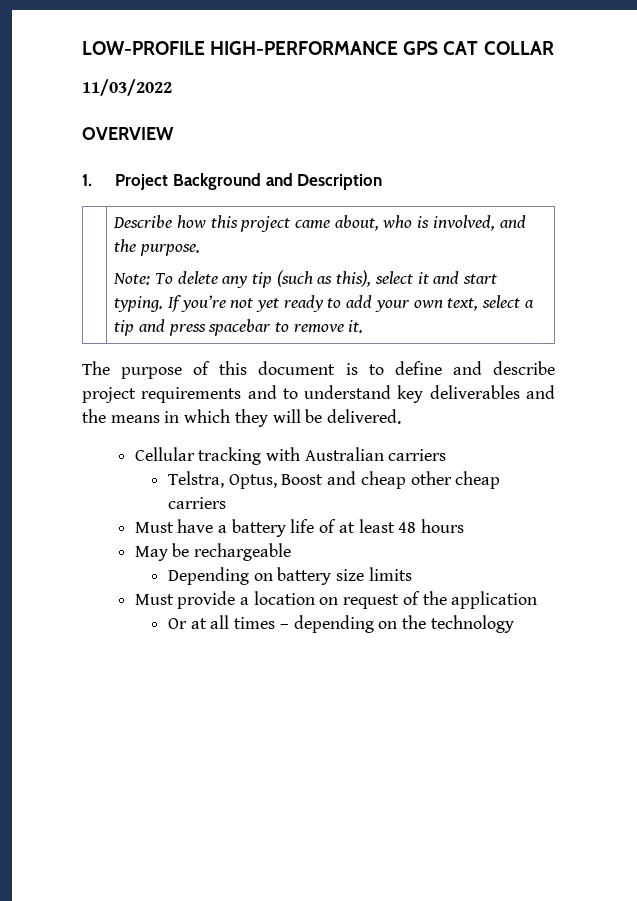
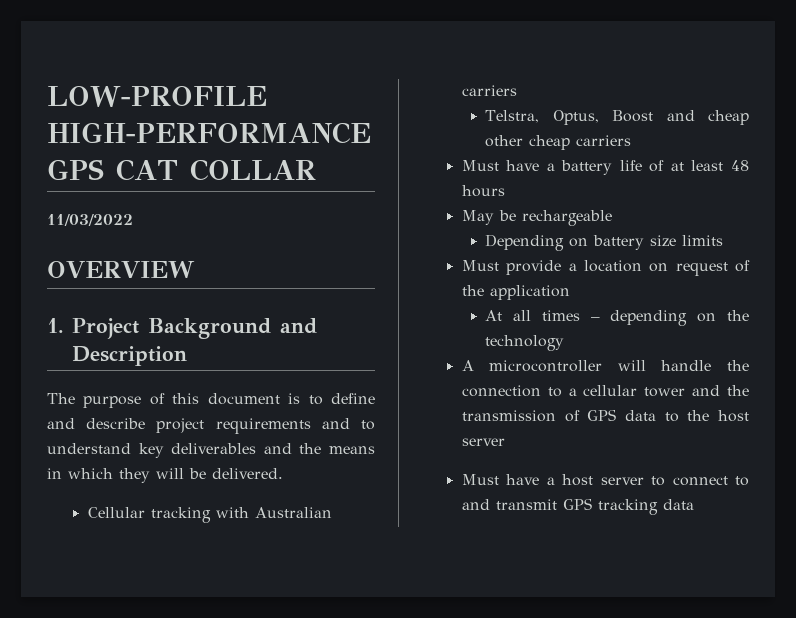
[113,215,526,232] [114,239,200,256] [113,270,498,288] [114,295,534,312] [114,319,364,336] // | Describe how this project came about, who is involved, and the purpose. // Note: To delete any tip (such as this), select it and start typing. If you’re not yet ready to add your own text, select a tip and press spacebar to remove it. -> (187, 356) none
[167,618,207,629] Or at -> [485,310,503,321] At
(514, 624) none -> [461,360,749,372] [461,385,749,397] [461,409,749,422] [461,438,505,446] [461,474,749,486] [461,498,694,515] // A microcontroller will handle the connection to a cellular tower and the transmission of GPS data to the host server // Must have a host server to connect to and transmit GPS tracking data

